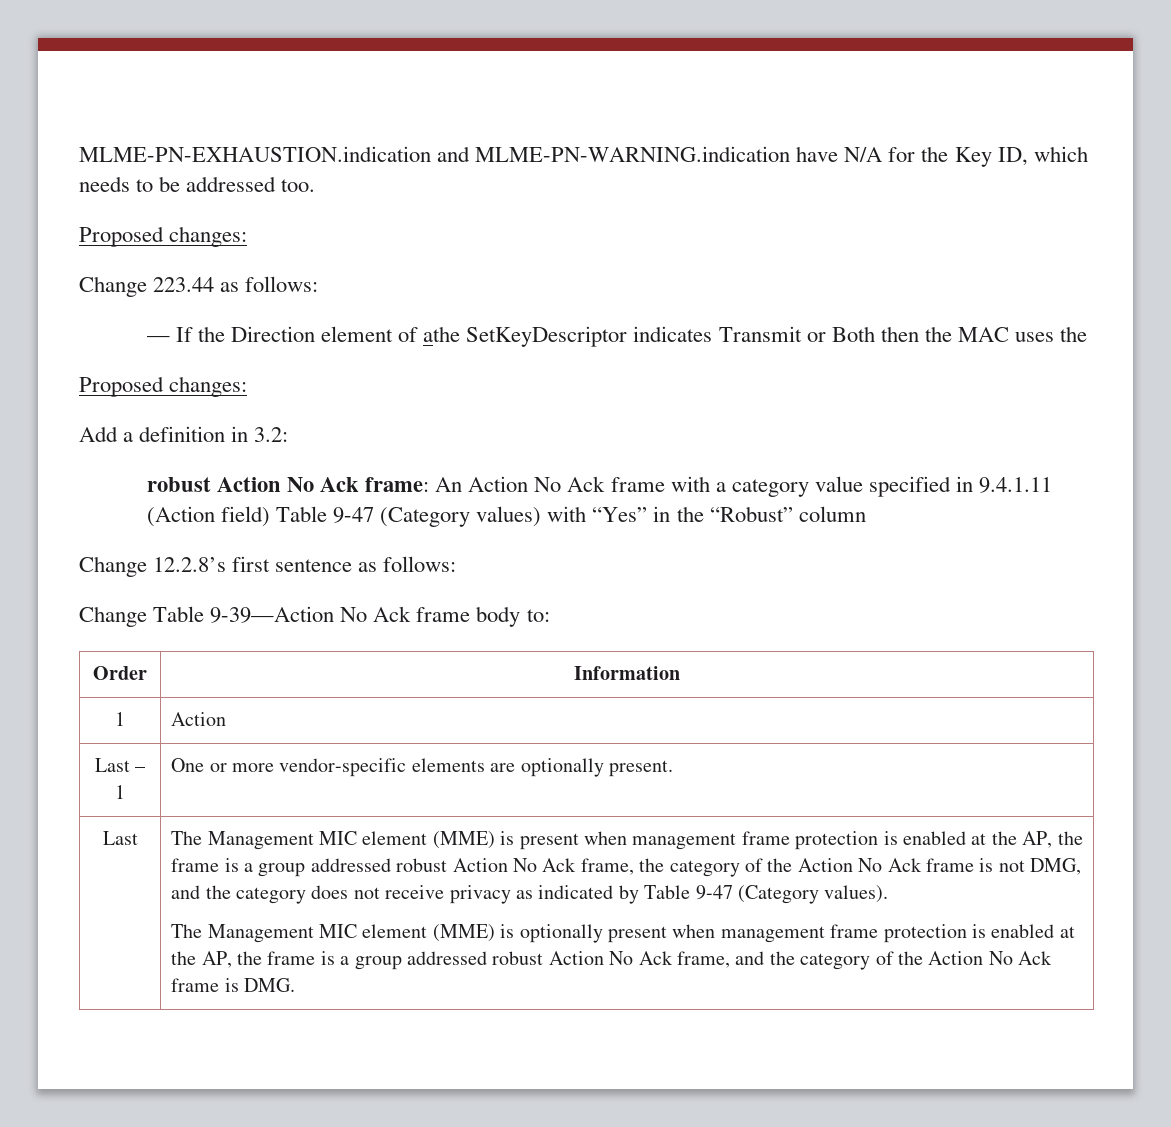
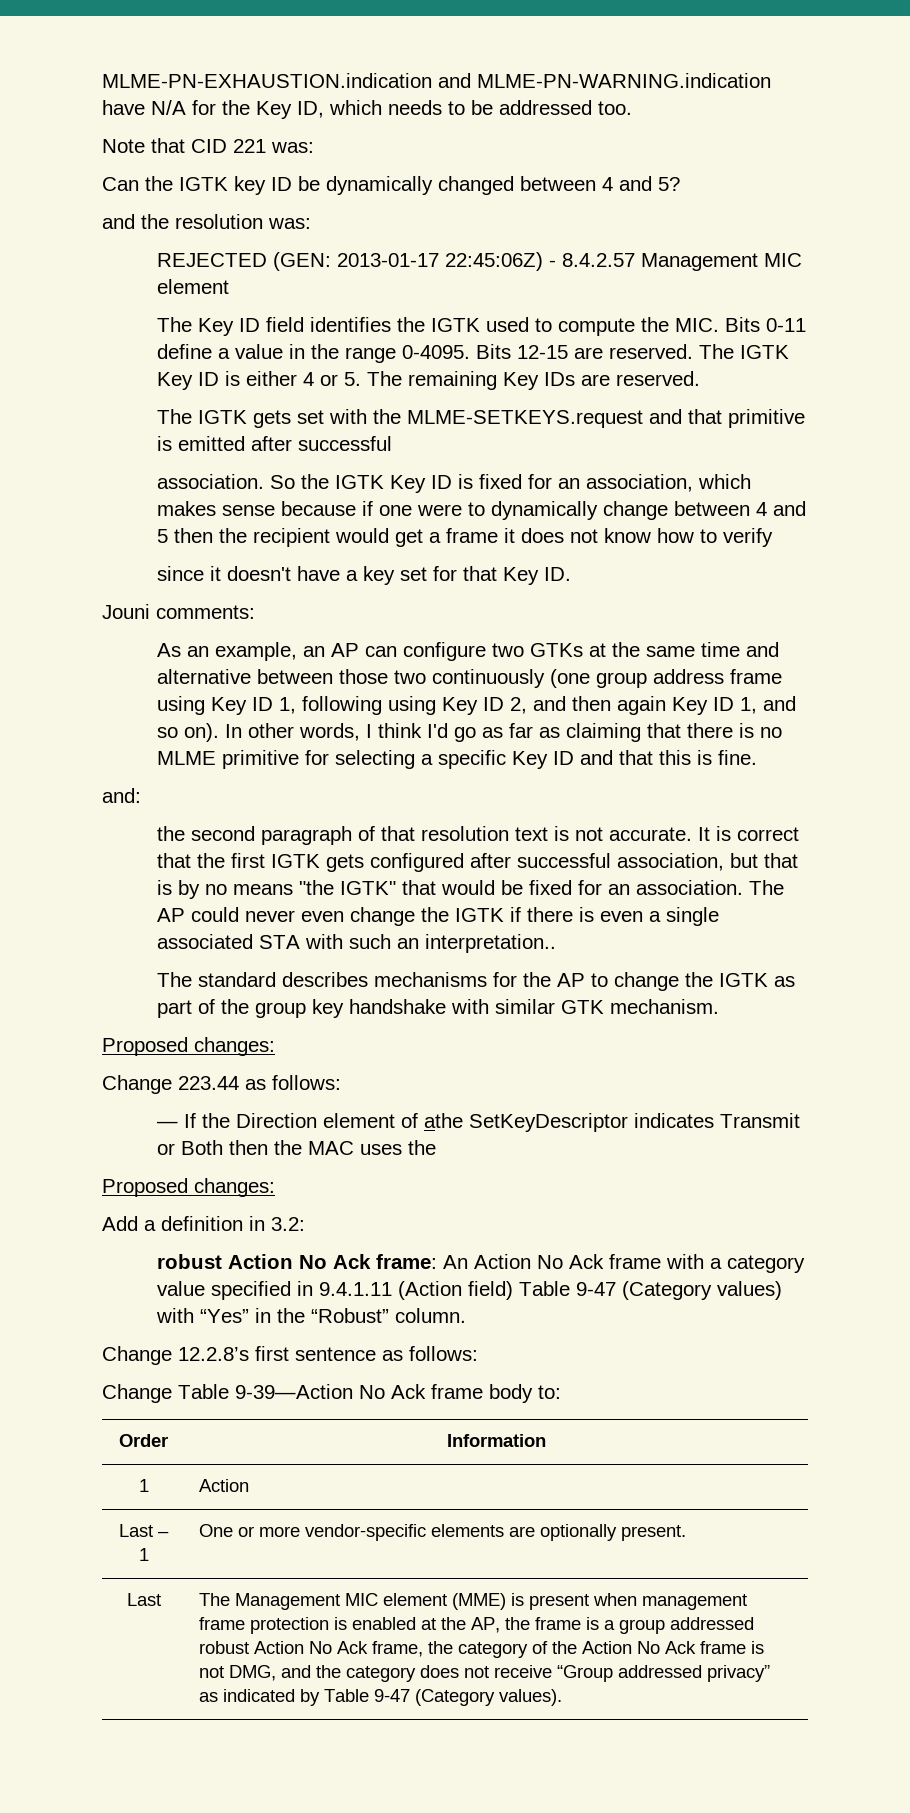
(316, 185) none -> [102,138,314,153] [102,176,680,195] [102,214,311,229] [156,252,802,271] [156,279,229,294] [156,317,806,336] [156,344,789,363] [156,371,700,390] [156,409,805,428] [156,436,392,451] [156,474,751,493] [156,501,806,520] [156,528,773,547] [156,566,571,585] [102,604,255,619] [156,642,779,661] [156,669,782,688] [156,696,796,715] [156,723,782,742] [156,750,757,769] [102,788,141,803] [156,826,799,845] [156,853,798,872] [156,880,784,899] [156,907,719,926] [156,934,556,953] [156,972,795,991] [156,999,719,1018] // Note that CID 221 was: // Can the IGTK key ID be dynamically changed between 4 and 5? // and the resolution was: // REJECTED (GEN: 2013-01-17 22:45:06Z) - 8.4.2.57 Management MIC element // The Key ID field identifies the IGTK used to compute the MIC. Bits 0-11 define a value in the range 0-4095. Bits 12-15 are reserved. The IGTK Key ID is either 4 or 5. The remaining Key IDs are reserved. // The IGTK gets set with the MLME-SETKEYS.request and that primitive is emitted after successful // association. So the IGTK Key ID is fixed for an association, which makes sense because if one were to dynamically change between 4 and 5 then the recipient would get a frame it does not know how to verify // since it doesn't have a key set for that Key ID. // Jouni comments: // As an example, an AP can configure two GTKs at the same time and alternative between those two continuously (one group address frame using Key ID 1, following using Key ID 2, and then again Key ID 1, and so on). In other words, I think I'd go as far as claiming that there is no MLME primitive for selecting a specific Key ID and that this is fine. // and: // the second paragraph of that resolution text is not accurate. It is correct that the first IGTK gets configured after successful association, but that is by no means "the IGTK" that would be fixed for an association. The AP could never even change the IGTK if there is even a single associated STA with such an interpretation.. // The standard describes mechanisms for the AP to change the IGTK as part of the group key handshake with similar GTK mechanism.
[798,506,866,522] column -> [394,1308,466,1323] column.
[449,885,511,904] privacy -> [557,1665,771,1682] “Group addressed privacy”
[171,924,1075,943] [171,951,1053,970] [171,978,296,992] // The Management MIC element (MME) is optionally present when management frame protection is enabled at the AP, the frame is a group addressed robust Action No Ack frame, and the category of the Action No Ack frame is DMG. -> (563, 1697) none

